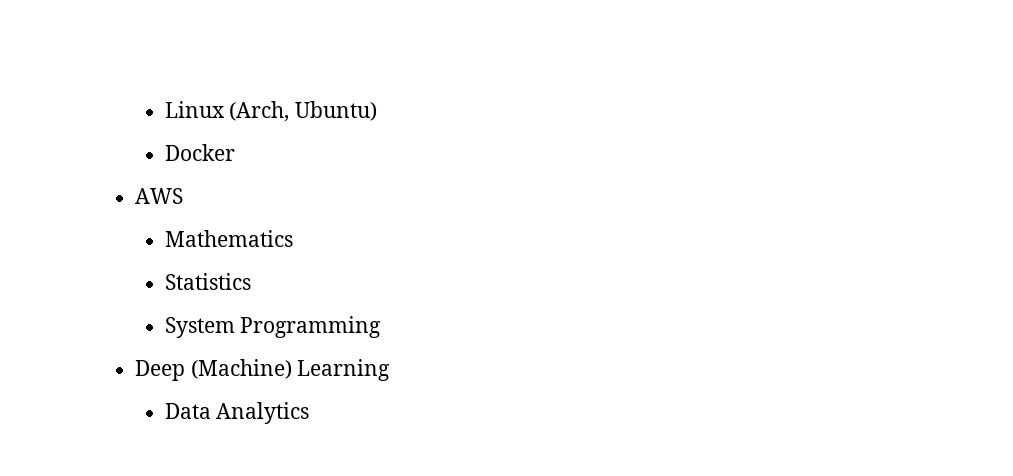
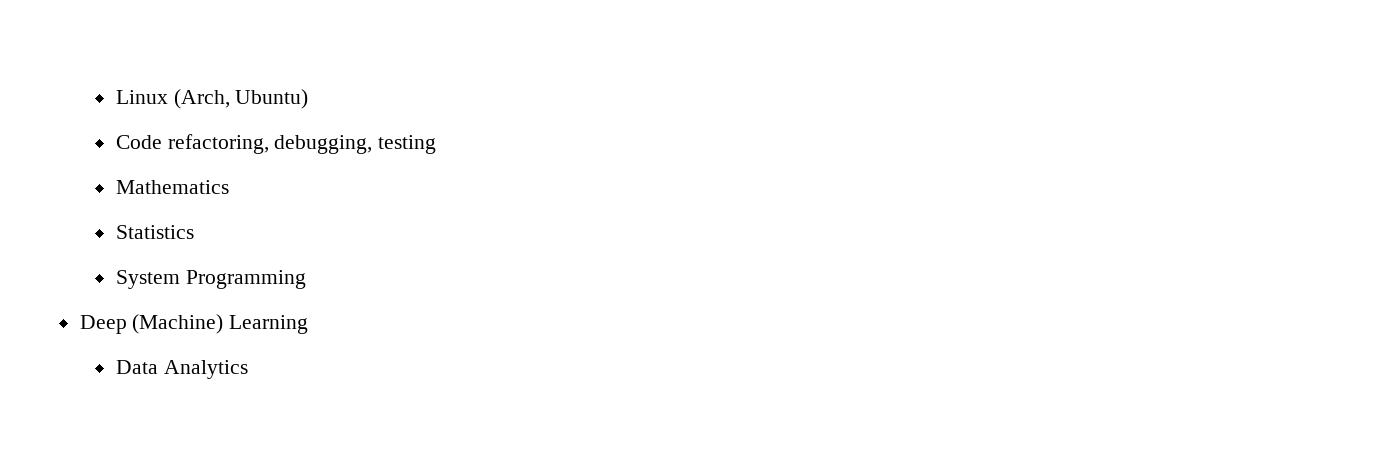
[164,144,235,161] [135,188,184,204] Docker // AWS -> [115,134,437,154] Code refactoring, debugging, testing

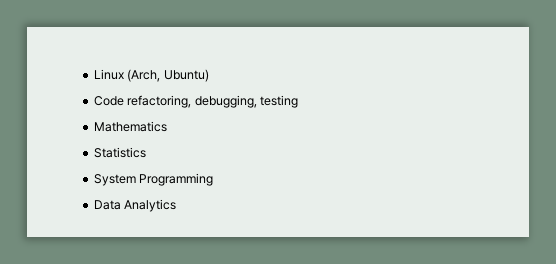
[79,314,309,334] // Deep (Machine) Learning -> (214, 179) none

